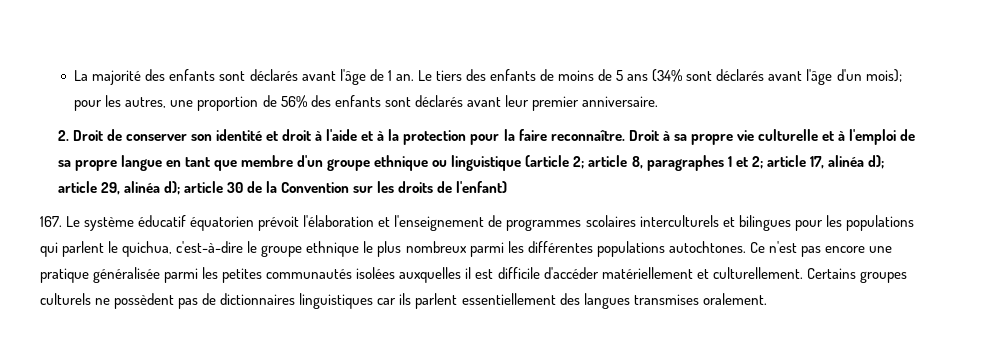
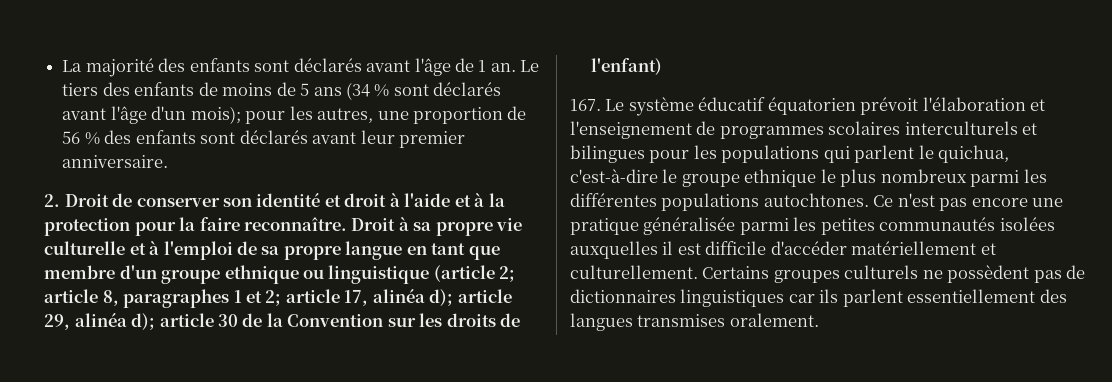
[652,69,683,82] (34% -> [345,82,390,100] (34 %
[280,95,307,108] 56% -> [62,131,100,145] 56 %

